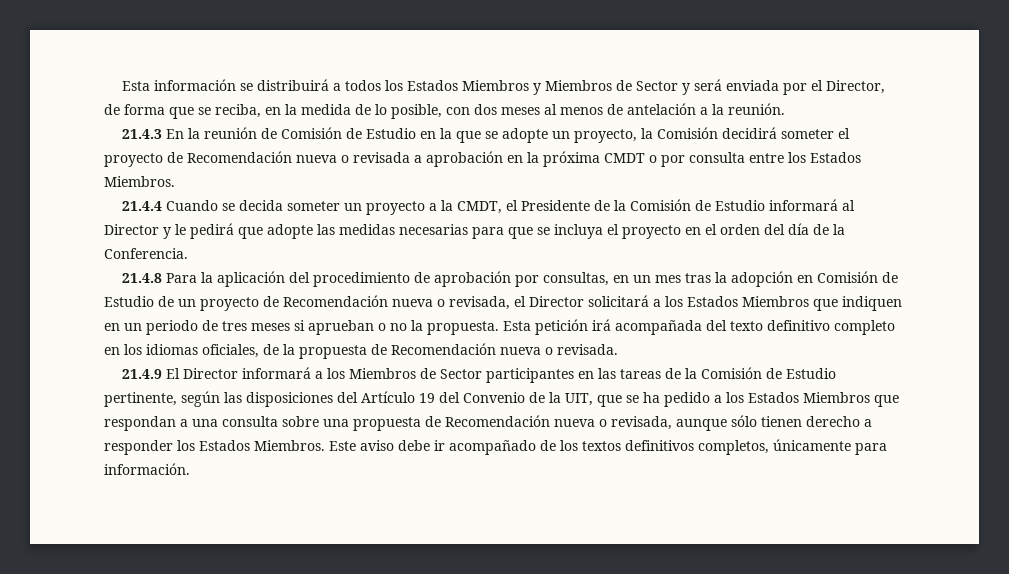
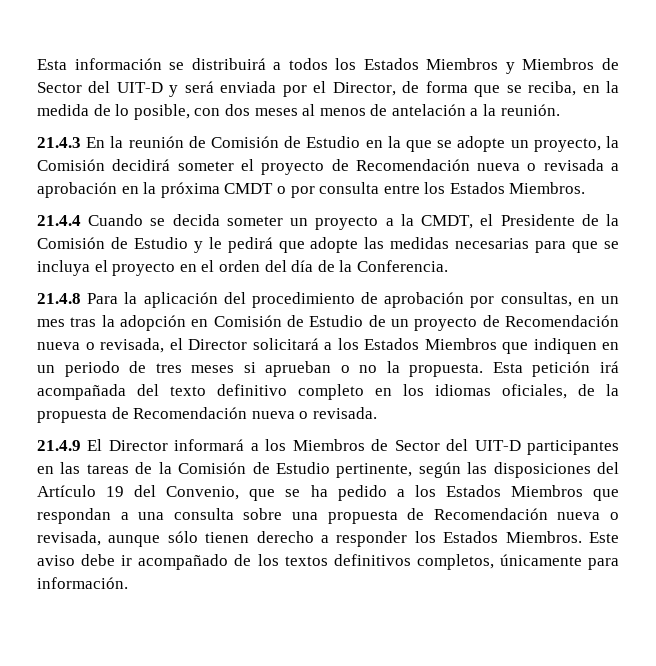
(679, 86) none -> [88,81,163,93] del UIT-D
[769,199,856,211] [104,224,159,235] informará al Director -> (188, 243) none
(483, 374) none -> [446,439,521,451] del UIT-D
[463,392,593,406] Convenio de la UIT, -> [166,486,240,500] Convenio,

